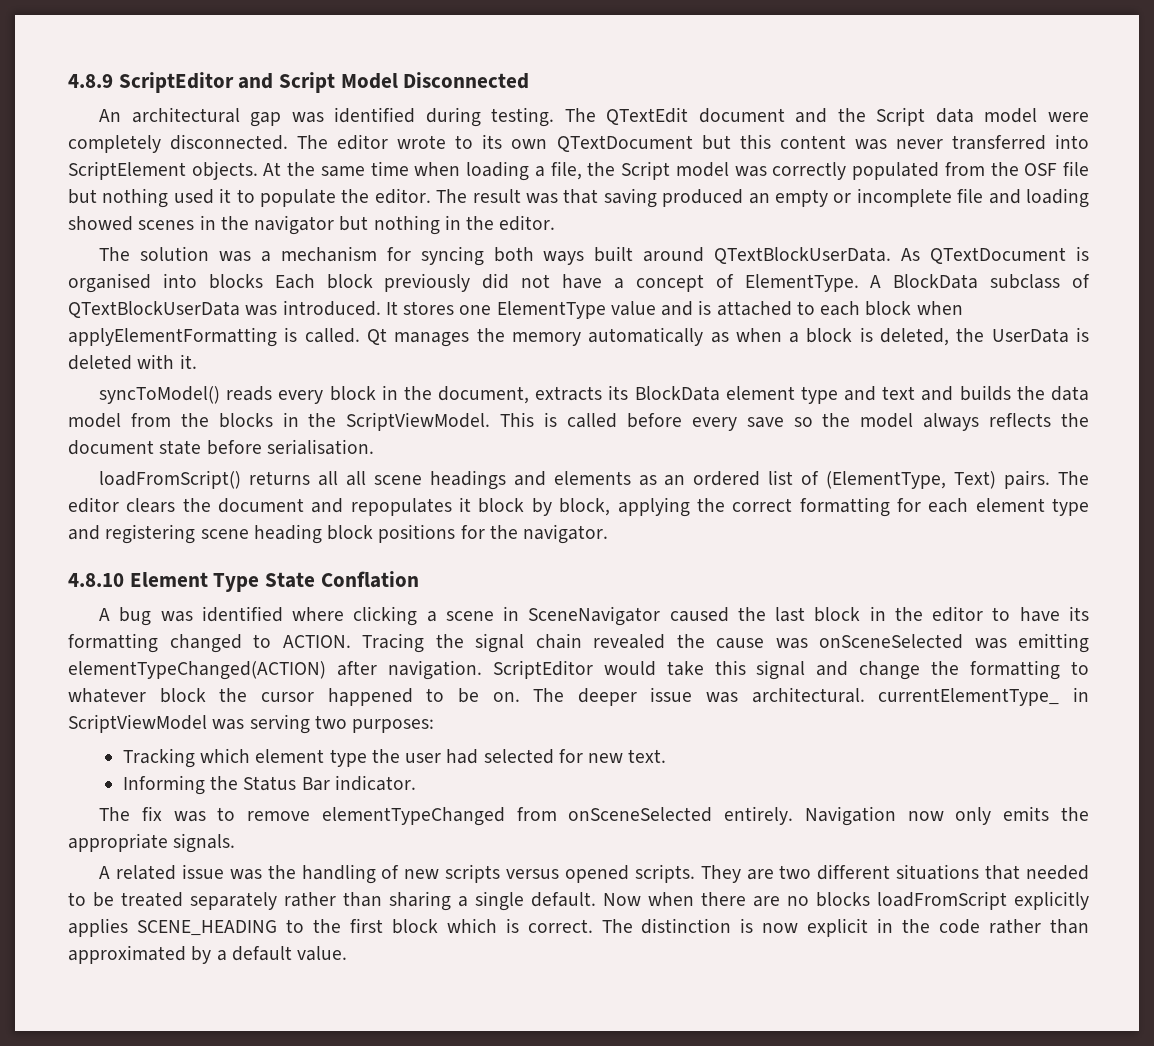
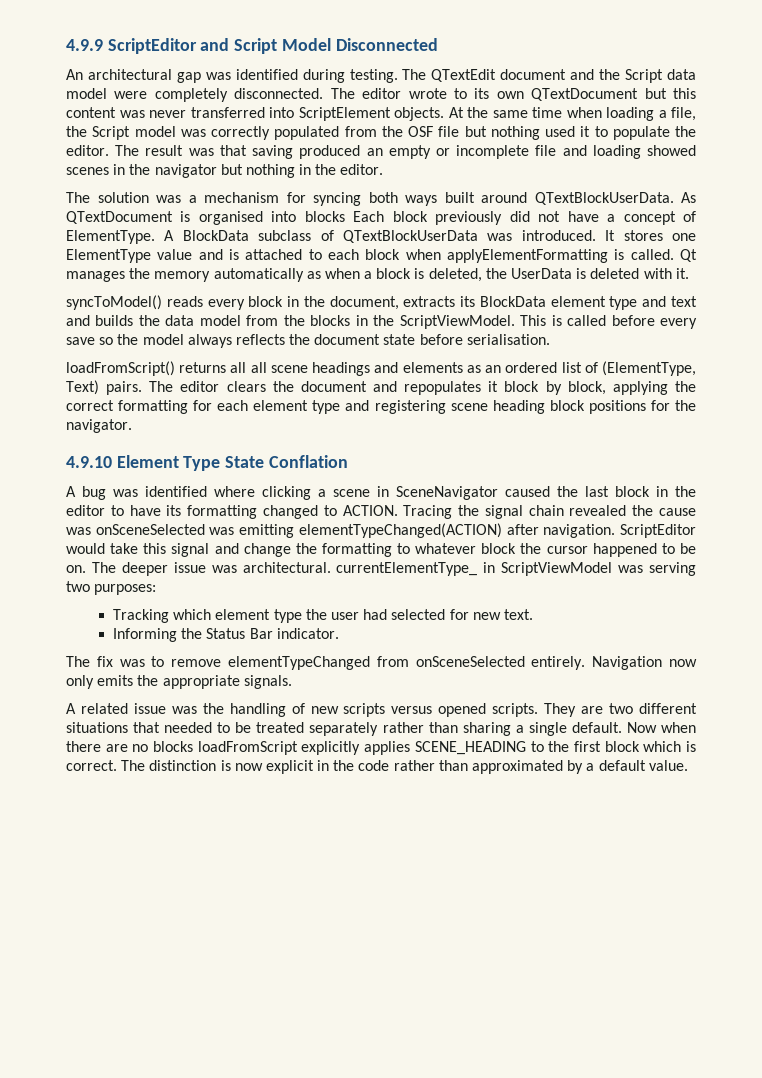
[68,74,113,88] 4.8.9 -> [66,39,103,51] 4.9.9
[68,573,124,587] 4.8.10 -> [66,456,112,468] 4.9.10

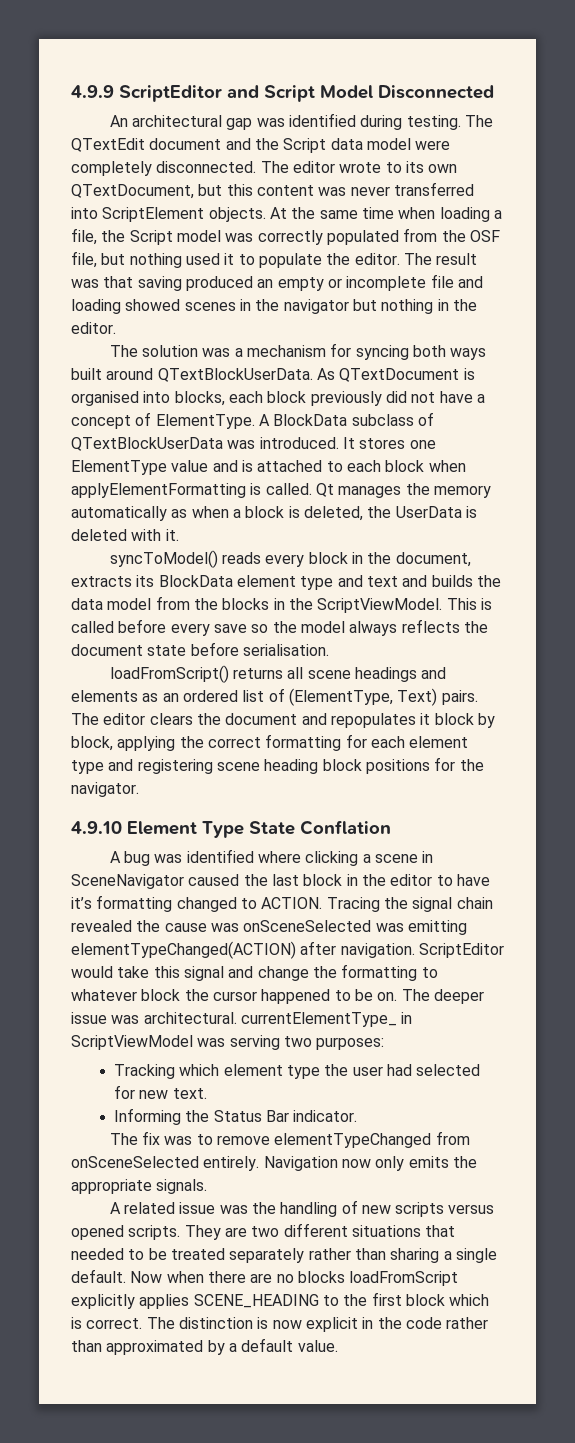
[531,88,639,101] QTextDocument -> [71,184,194,199] QTextDocument,
[438,126,460,137] file -> [71,251,97,268] file,
[304,211,385,222] blocks Each -> [174,391,263,406] blocks, each
[250,362,267,373] all -> (304, 673) none
[166,505,182,516] its -> [71,897,92,909] it’s

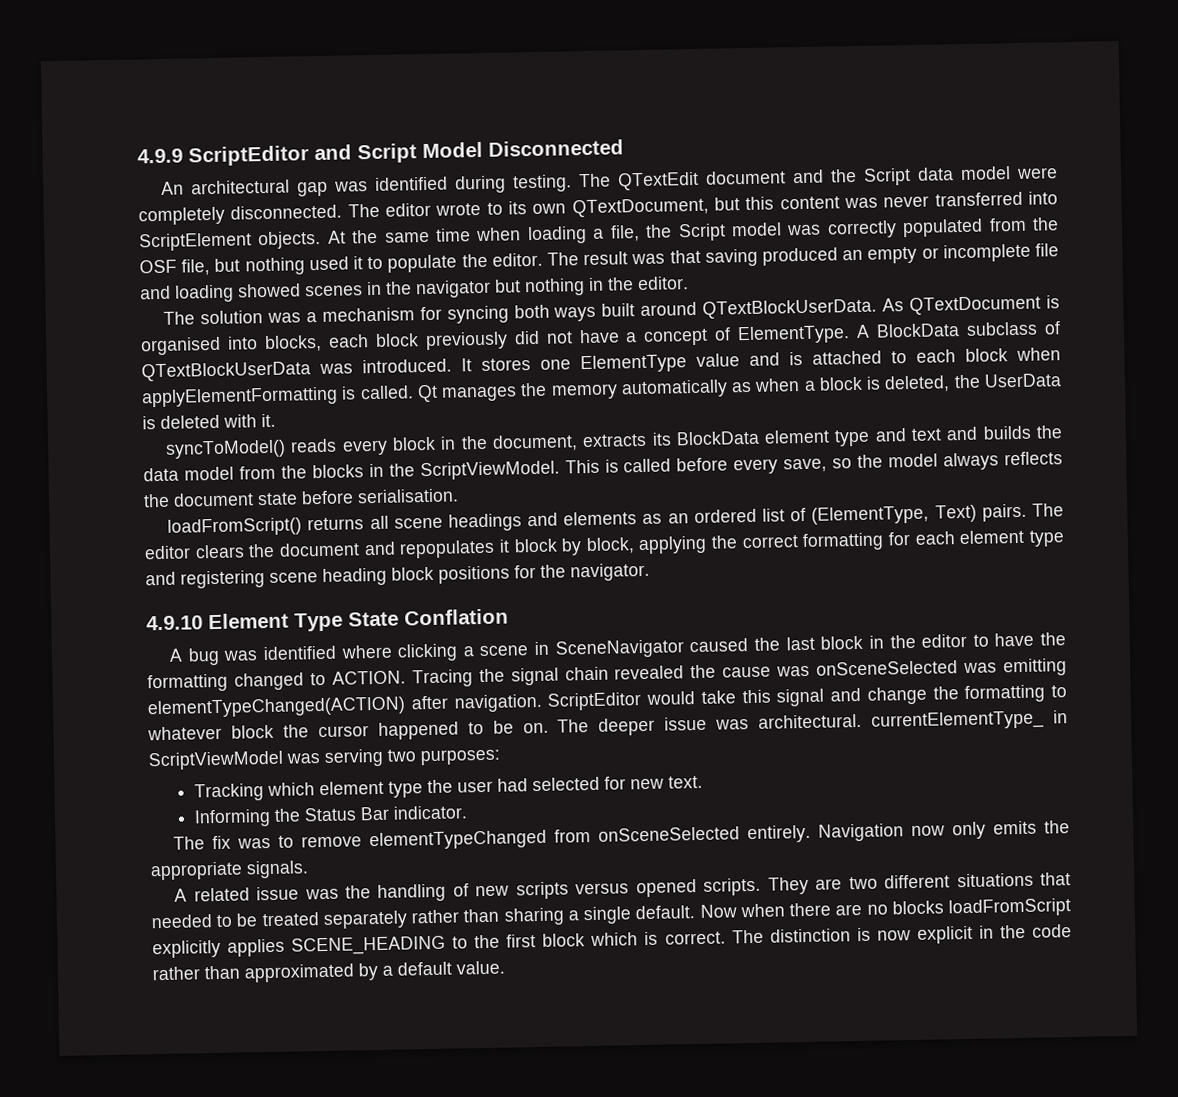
[213,624,247,633] save -> [783,458,828,473] save,
[71,897,92,909] it’s -> [1039,632,1066,646] the

